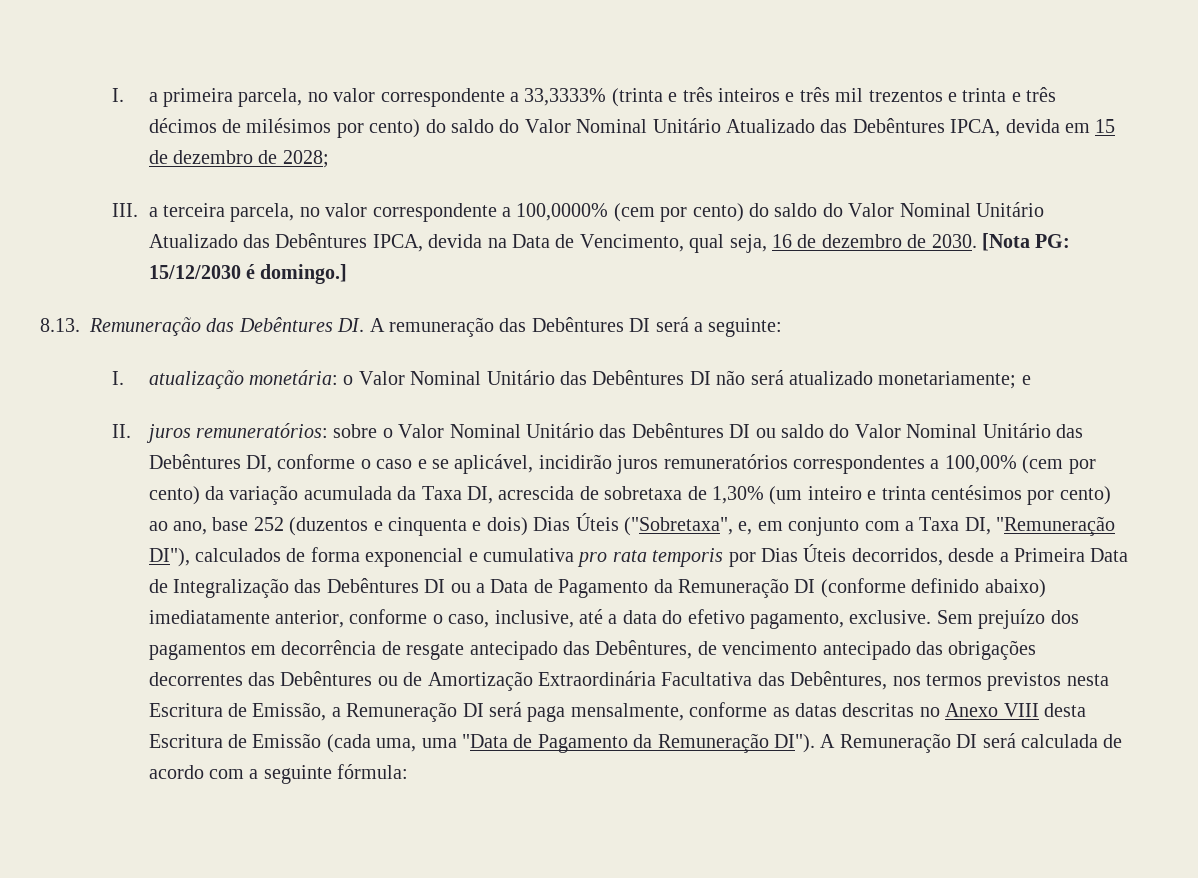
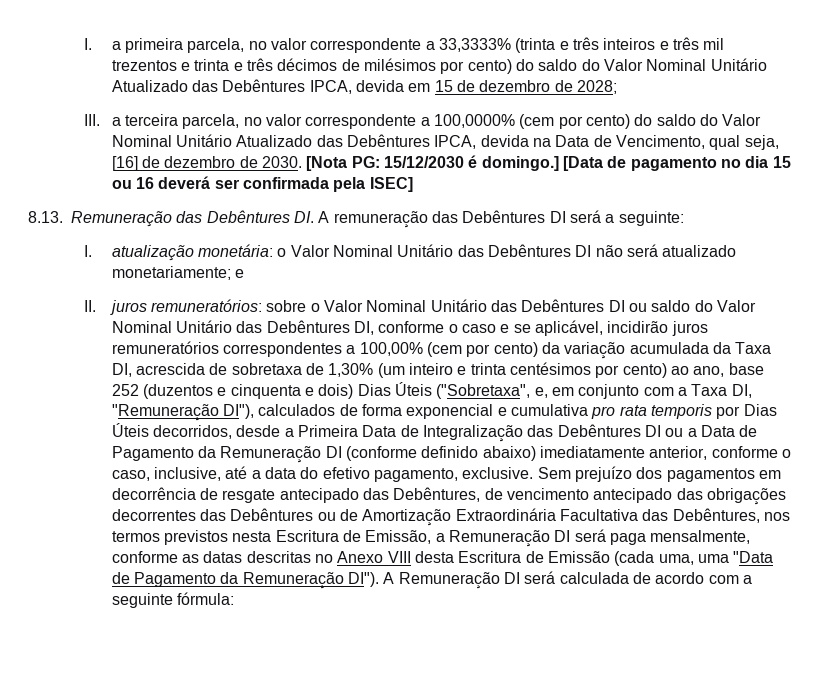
[772,234,793,248] 16 -> [111,156,138,171] [16]
(348, 274) none -> [562,156,791,171] [111,176,413,192] [Data de pagamento no dia 15 ou 16 deverá ser confirmada pela ISEC]

